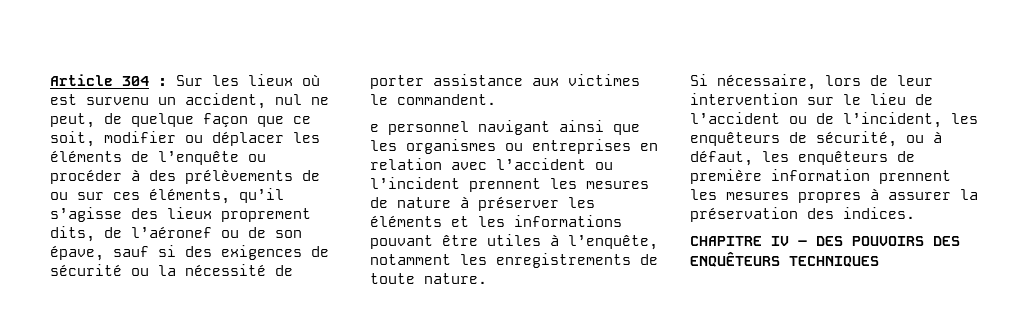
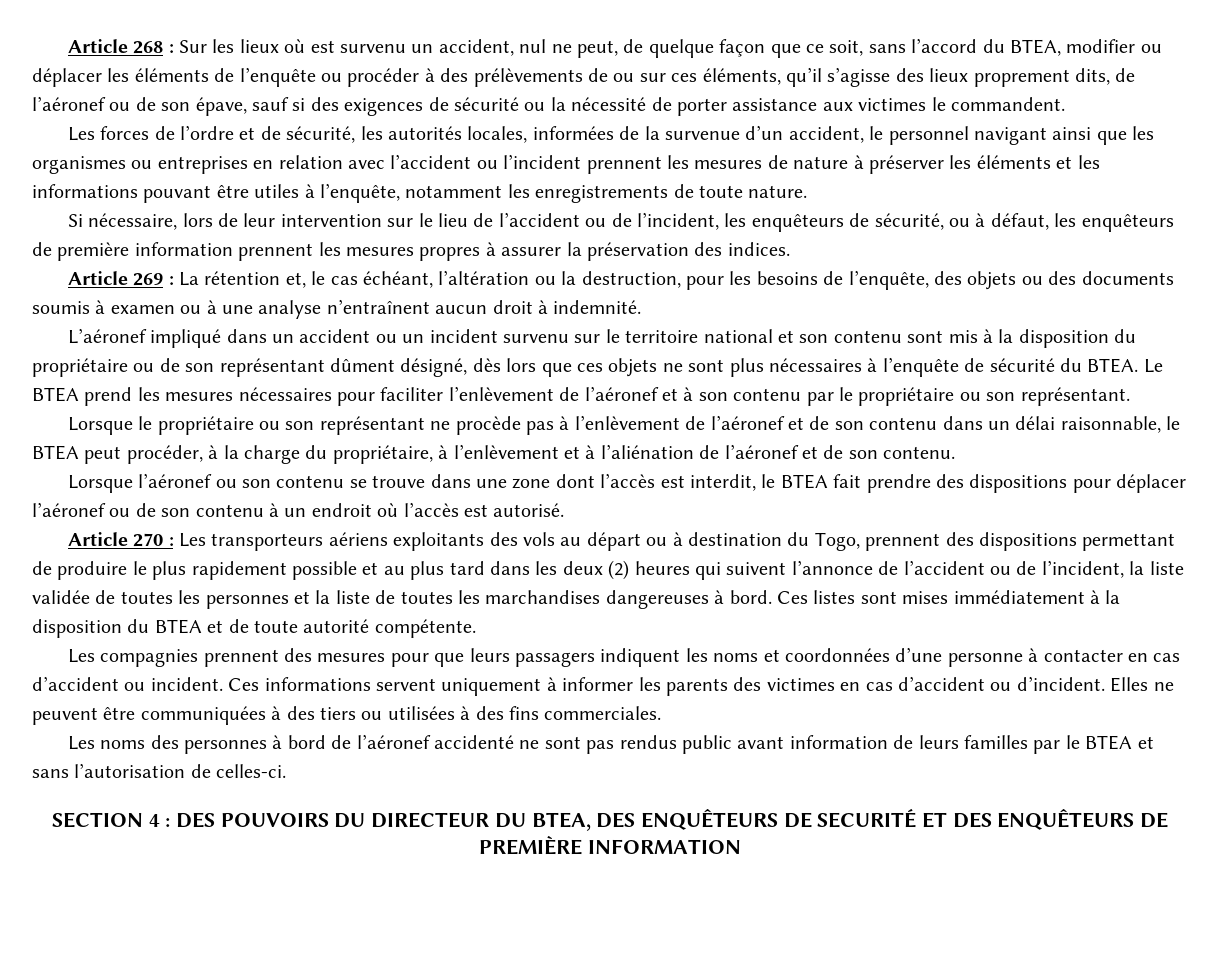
[50,74,149,86] Article 304 -> [67,39,164,54] Article 268
(95, 139) none -> [868,38,1061,56] sans l’accord du BTEA,
[370,124,379,132] e -> [67,125,884,143] Les forces de l’ordre et de sécurité, les autorités locales, informées de la survenue d’un accident, le
[690,236,960,246] [690,252,879,267] CHAPITRE IV – DES POUVOIRS DES ENQUÊTEURS TECHNIQUES -> [67,270,1174,290] [32,299,642,319] [67,328,1137,348] [32,357,1163,377] [32,386,1130,406] [67,415,1181,435] [32,444,956,464] [67,473,1187,493] [32,502,565,517] [67,532,1176,551] [32,560,1184,580] [32,590,1121,609] [32,619,476,638] [67,647,1181,667] [32,676,1174,696] [32,706,662,725] [67,734,1154,754] [32,763,287,778] [52,808,1168,831] [479,835,741,855] Article 269 : La rétention et, le cas échéant, l’altération ou la destruction, pour les besoins de l’enquête, des objets ou des documents soumis à examen ou à une analyse n’entraînent aucun droit à indemnité. // L’aéronef impliqué dans un accident ou un incident survenu sur le territoire national et son contenu sont mis à la disposition du propriétaire ou de son représentant dûment désigné, dès lors que ces objets ne sont plus nécessaires à l’enquête de sécurité du BTEA. Le BTEA prend les mesures nécessaires pour faciliter l’enlèvement de l’aéronef et à son contenu par le propriétaire ou son représentant. // Lorsque le propriétaire ou son représentant ne procède pas à l’enlèvement de l’aéronef et de son contenu dans un délai raisonnable, le BTEA peut procéder, à la charge du propriétaire, à l’enlèvement et à l’aliénation de l’aéronef et de son contenu. // Lorsque l’aéronef ou son contenu se trouve dans une zone dont l’accès est interdit, le BTEA fait prendre des dispositions pour déplacer l’aéronef ou de son contenu à un endroit où l’accès est autorisé. // Article 270 : Les transporteurs aériens exploitants des vols au départ ou à destination du Togo, prennent des dispositions permettant de produire le plus rapidement possible et au plus tard dans les deux (2) heures qui suivent l’annonce de l’accident ou de l’incident, la liste validée de toutes les personnes et la liste de toutes les marchandises dangereuses à bord. Ces listes sont mises immédiatement à la disposition du BTEA et de toute autorité compétente. // Les compagnies prennent des mesures pour que leurs passagers indiquent les noms et coordonnées d’une personne à contacter en cas d’accident ou incident. Ces informations servent uniquement à informer les parents des victimes en cas d’accident ou d’incident. Elles ne peuvent être communiquées à des tiers ou utilisées à des fins commerciales. // Les noms des personnes à bord de l’aéronef accidenté ne sont pas rendus public avant information de leurs familles par le BTEA et sans l’autorisation de celles-ci. // SECTION 4 : DES POUVOIRS DU DIRECTEUR DU BTEA, DES ENQUÊTEURS DE SECURITÉ ET DES ENQUÊTEURS DE PREMIÈRE INFORMATION

